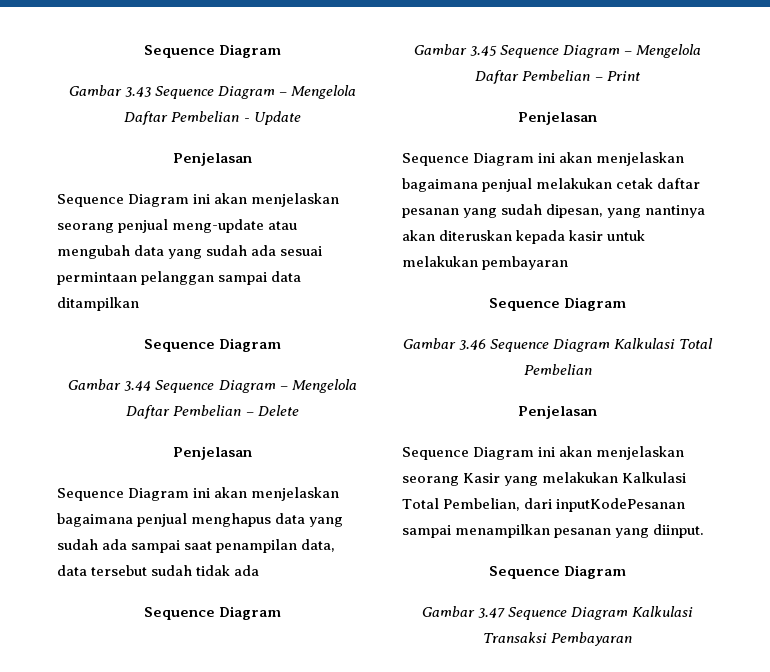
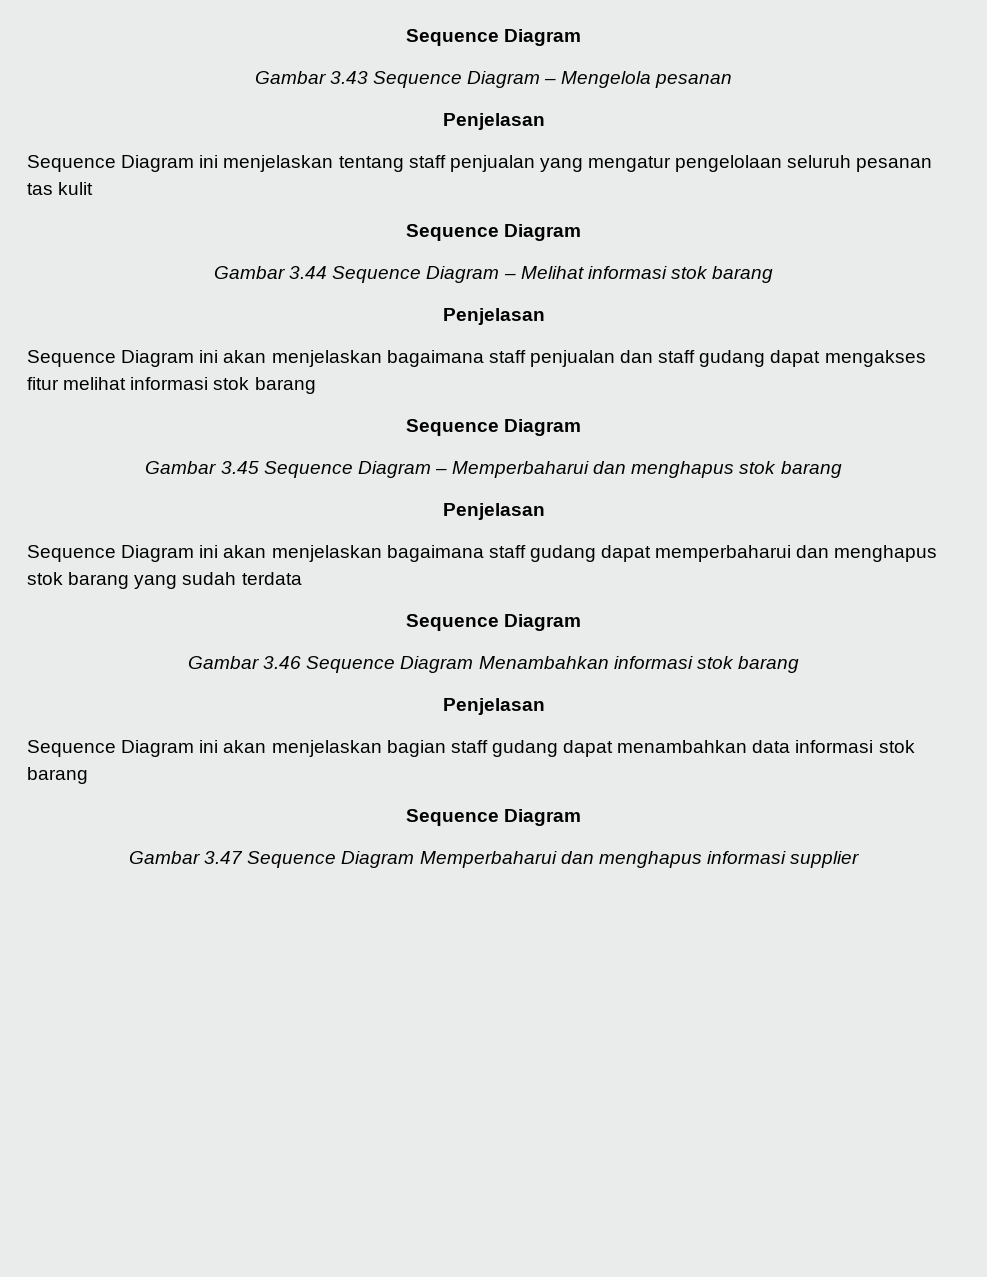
[124,111,301,125] [173,152,252,166] [57,193,340,207] [57,219,298,233] [57,245,323,259] [57,271,302,285] [57,297,139,311] Daftar Pembelian - Update // Penjelasan // Sequence Diagram ini akan menjelaskan seorang penjual meng-update atau mengubah data yang sudah ada sesuai permintaan pelanggan sampai data ditampilkan -> [655,74,733,88] [442,113,545,130] [27,155,933,172] [27,182,94,195] pesanan // Penjelasan // Sequence Diagram ini menjelaskan tentang staff penjualan yang mengatur pengelolaan seluruh pesanan tas kulit
[291,379,357,393] [126,405,299,419] [173,446,252,460] [57,487,340,501] [57,513,344,527] [57,539,336,553] [57,565,260,576] Mengelola Daftar Pembelian – Delete // Penjelasan // Sequence Diagram ini akan menjelaskan bagaimana penjual menghapus data yang sudah ada sampai saat penampilan data, data tersebut sudah tidak ada -> [520,266,774,283] [442,308,545,325] [27,350,926,367] [27,377,316,394] Melihat informasi stok barang // Penjelasan // Sequence Diagram ini akan menjelaskan bagaimana staff penjualan dan staff gudang dapat mengakses fitur melihat informasi stok barang
[636,44,702,58] [475,70,640,84] [518,111,597,125] [402,152,685,166] [402,178,701,192] [402,204,706,218] [402,230,646,244] [402,256,569,270] Mengelola Daftar Pembelian – Print // Penjelasan // Sequence Diagram ini akan menjelaskan bagaimana penjual melakukan cetak daftar pesanan yang sudah dipesan, yang nantinya akan diteruskan kepada kasir untuk melakukan pembayaran -> [452,461,842,478] [442,503,545,520] [27,545,938,562] [27,572,302,589] Memperbaharui dan menghapus stok barang // Penjelasan // Sequence Diagram ini akan menjelaskan bagaimana staff gudang dapat memperbaharui dan menghapus stok barang yang sudah terdata
[614,338,714,349] [523,364,592,375] [518,405,597,419] [402,446,685,460] [402,472,687,486] [402,498,686,512] [402,524,705,538] Kalkulasi Total Pembelian // Penjelasan // Sequence Diagram ini akan menjelaskan seorang Kasir yang melakukan Kalkulasi Total Pembelian, dari inputKodePesanan sampai menampilkan pesanan yang diinput. -> [478,656,799,673] [442,698,545,715] [27,740,915,757] [27,767,88,784] Menambahkan informasi stok barang // Penjelasan // Sequence Diagram ini akan menjelaskan bagian staff gudang dapat menambahkan data informasi stok barang
[632,606,694,617] [482,632,633,646] Kalkulasi Transaksi Pembayaran -> [419,851,860,868] Memperbaharui dan menghapus informasi supplier

